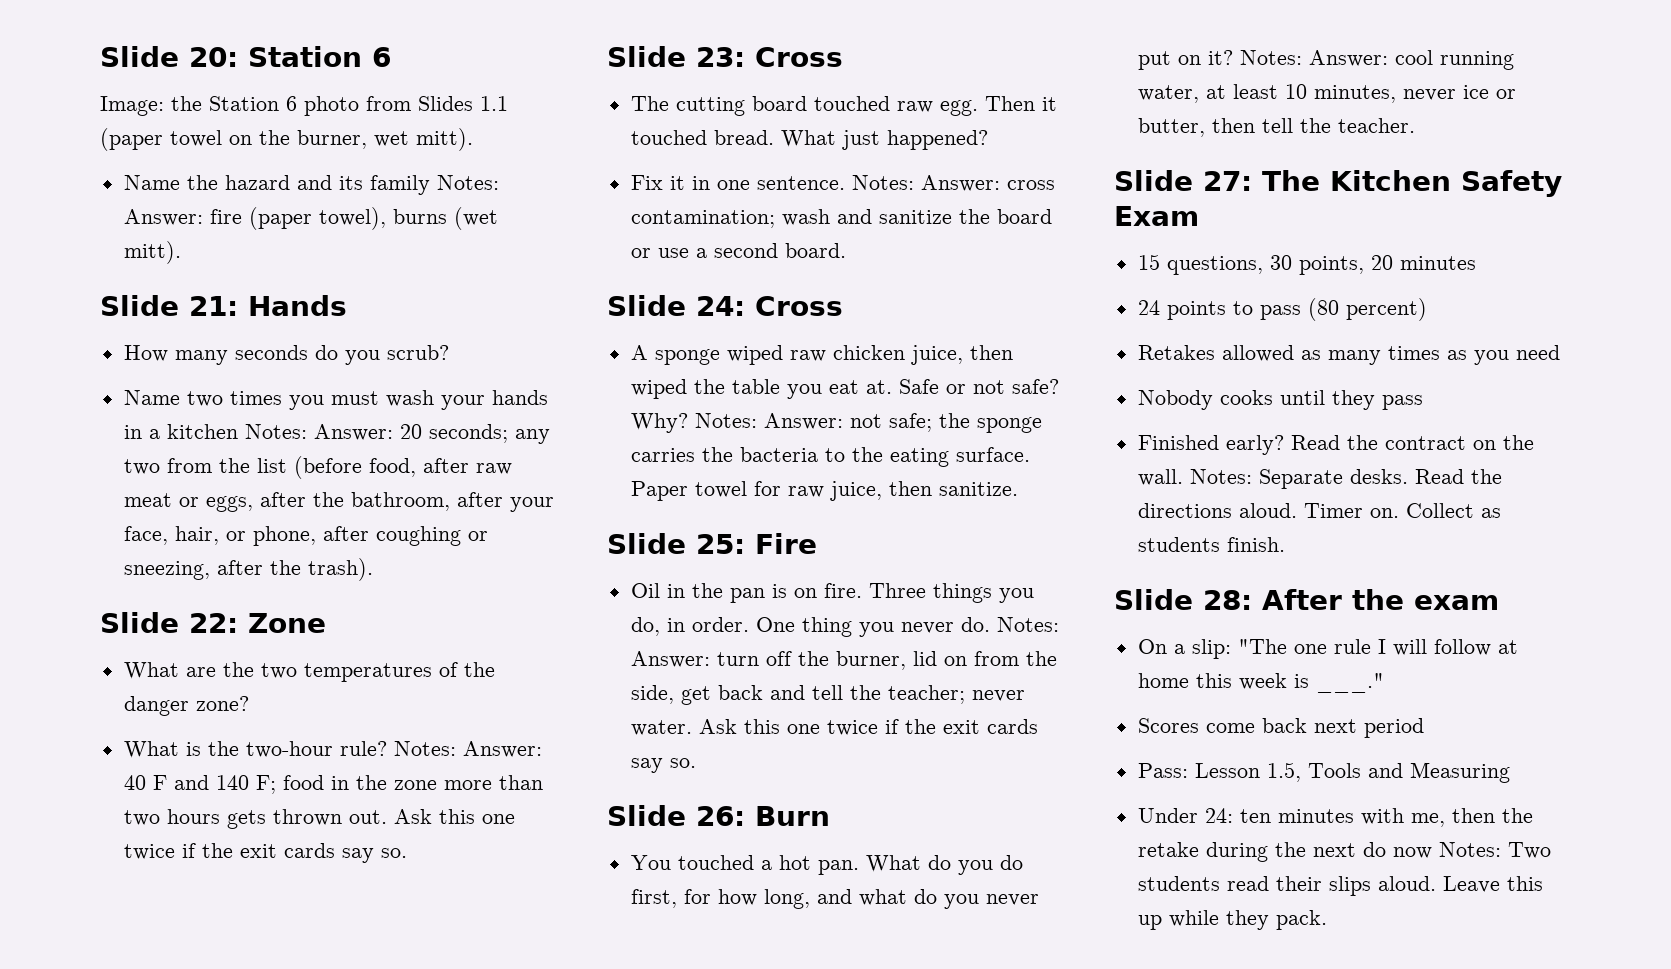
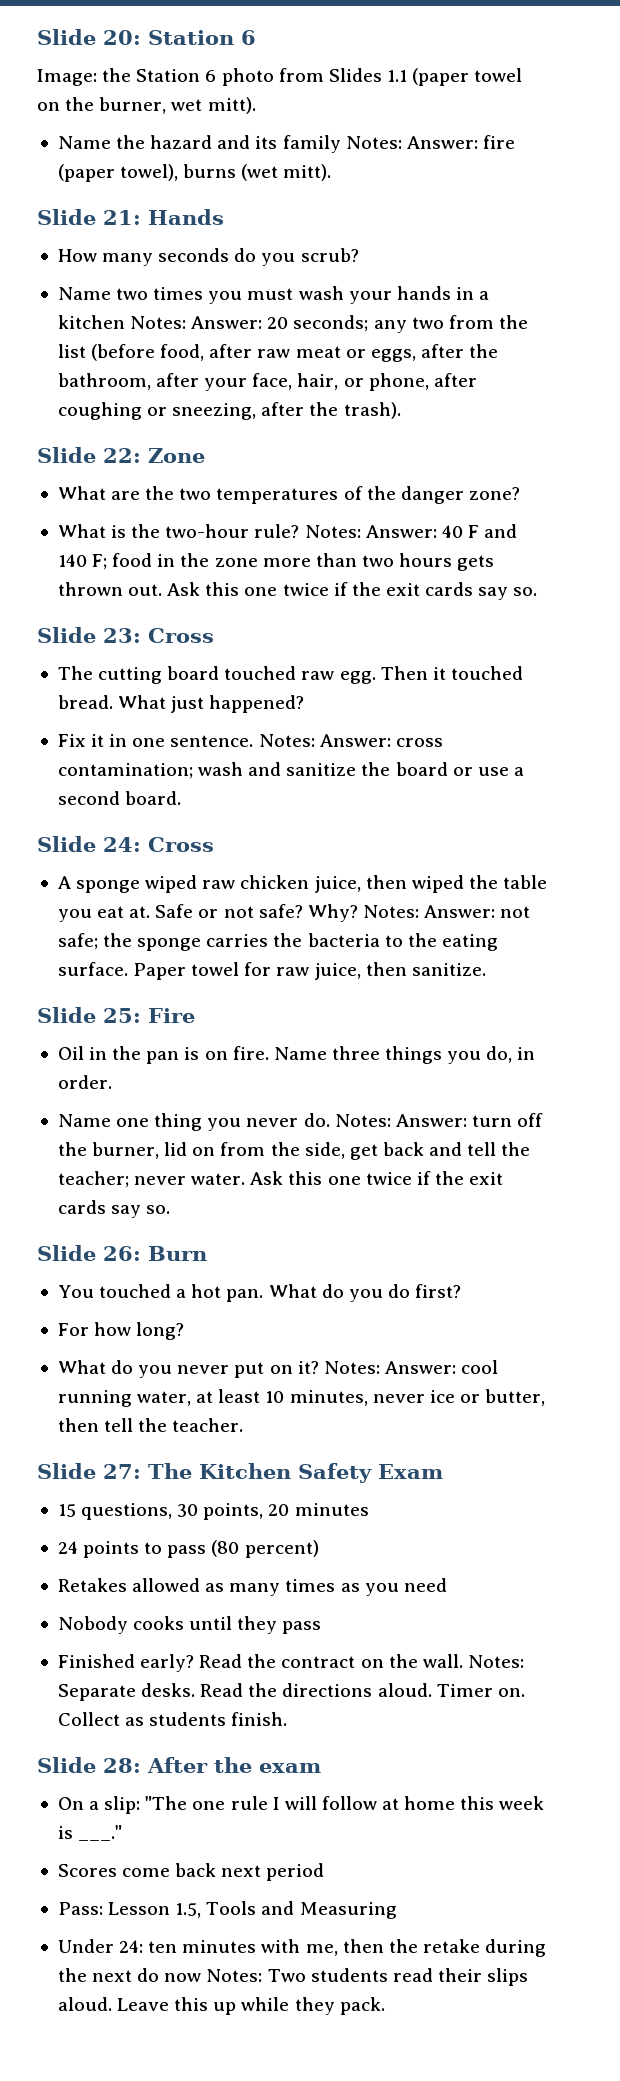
[868,583,926,598] Three -> [273,1046,380,1060] Name three
[755,617,795,632] One -> [57,1114,150,1127] // Name one
[630,889,907,909] first, for how long, and what -> [415,1284,462,1298] [57,1322,185,1340] [57,1360,106,1374] first? // For how long? // What

